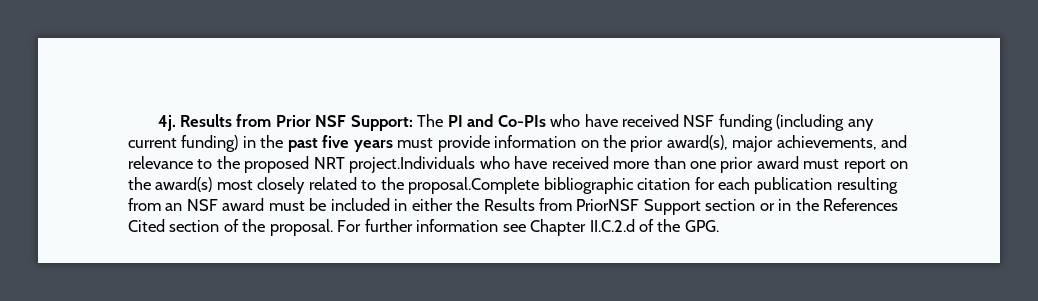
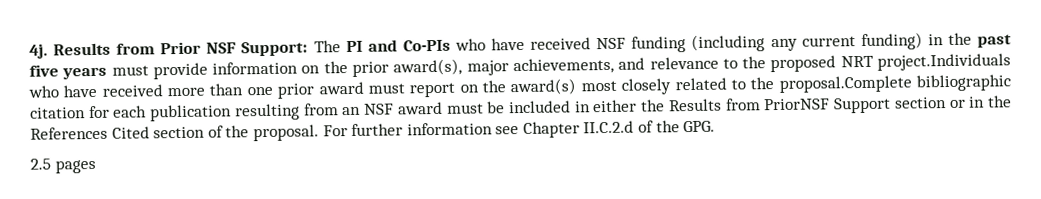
(719, 226) none -> [30,158,96,174] // 2.5 pages

